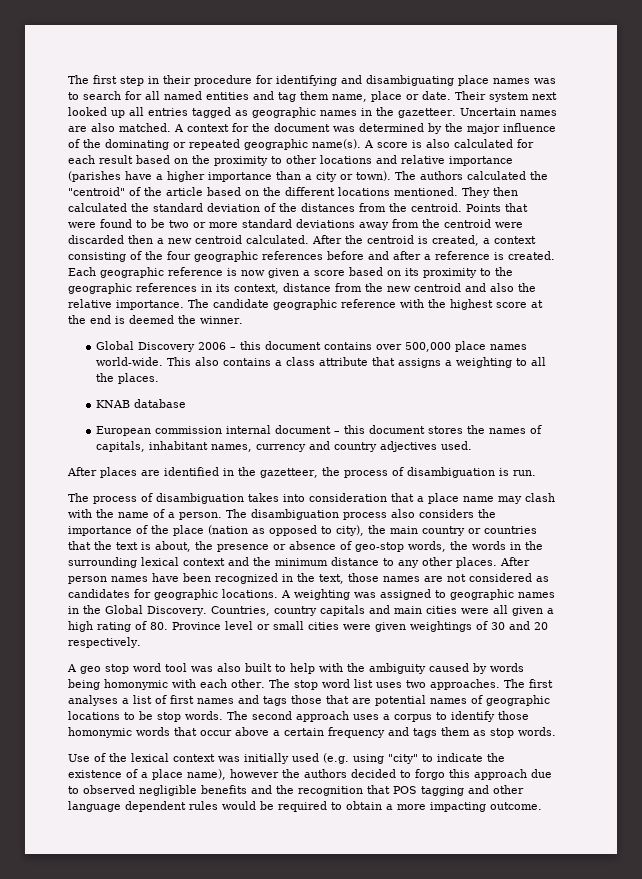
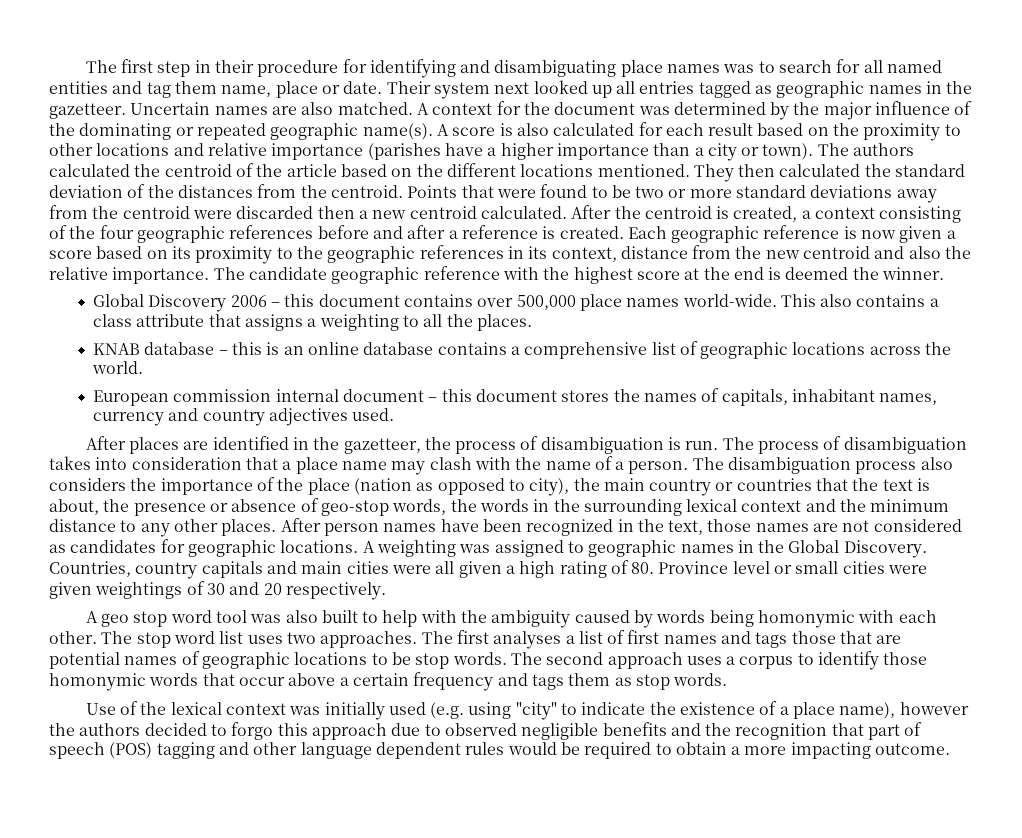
[68,187,125,196] "centroid" -> [164,164,232,177] centroid
(187, 403) none -> [218,341,952,359] [92,361,144,374] – this is an online database contains a comprehensive list of geographic locations across the world.
(536, 473) // -> (719, 445) none
[393,786,417,794] POS -> [868,722,923,740] [49,742,153,759] part of speech (POS)

